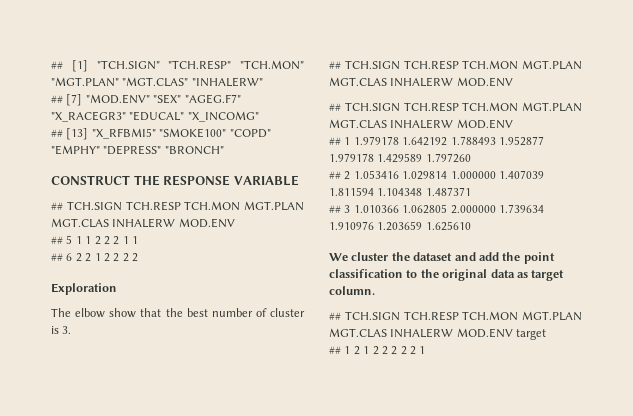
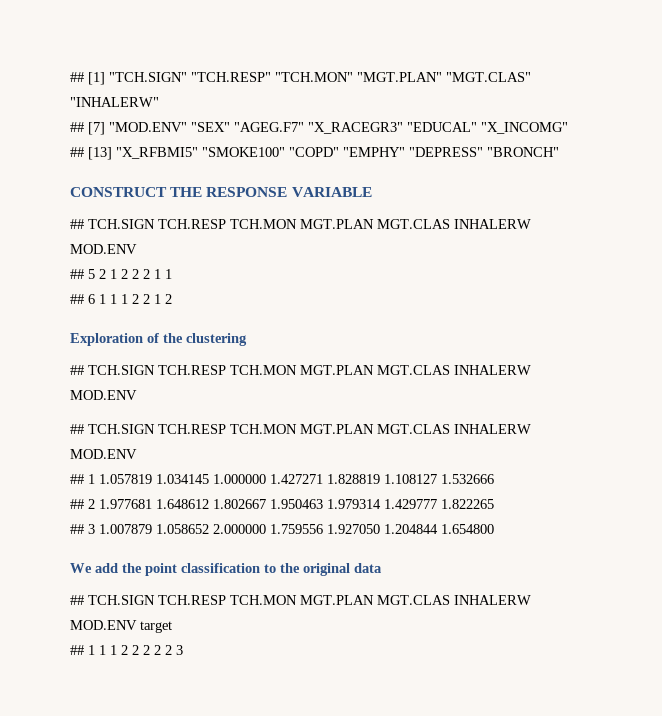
[75,236,82,244] 1 -> [99,269,106,279] 2
(73, 257) none -> [99,294,128,304] 1 1 1
[113,253,138,262] [51,283,117,295] [51,308,305,318] [51,326,72,334] 2 2 2 // Exploration // The elbow show that the best number of cluster is 3. -> [70,333,247,346] // Exploration of the clustering
[353,136,544,146] [329,153,471,163] [329,170,544,180] [329,187,471,196] [329,204,544,214] [329,221,471,231] [329,252,476,261] 1.979178 1.642192 1.788493 1.952877 1.979178 1.429589 1.797260 // ## 2 1.053416 1.029814 1.000000 1.407039 1.811594 1.104348 1.487371 // ## 3 1.010366 1.062805 2.000000 1.739634 1.910976 1.203659 1.625610 // We cluster the dataset and -> [99,474,494,484] [70,499,494,509] [70,524,494,534] [70,563,92,573] 1.057819 1.034145 1.000000 1.427271 1.828819 1.108127 1.532666 // ## 2 1.977681 1.648612 1.802667 1.950463 1.979314 1.429777 1.822265 // ## 3 1.007879 1.058652 2.000000 1.759556 1.927050 1.204844 1.654800 // We
[516,270,565,281] [329,286,375,295] as target column. -> (382, 568) none
[353,346,360,355] 2 -> [99,645,106,655] 1
[419,346,426,354] 1 -> [176,645,183,655] 3

